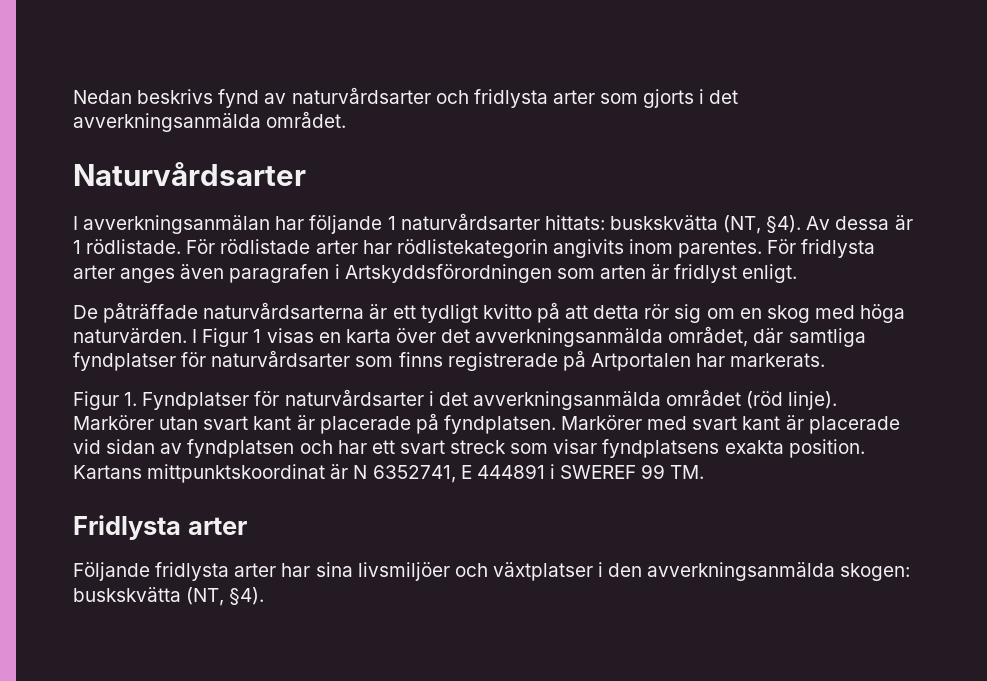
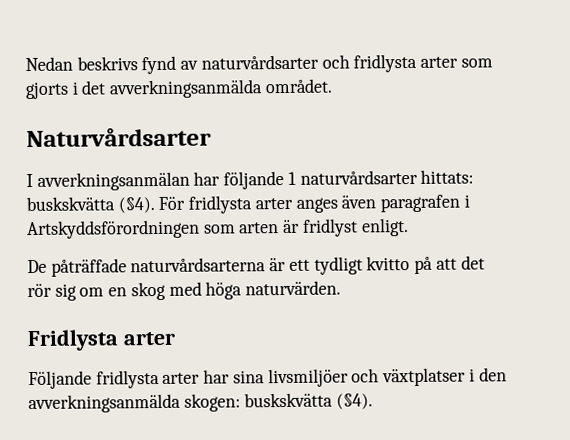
[723,215,913,234] [73,239,763,258] (NT, §4). Av dessa är 1 rödlistade. För rödlistade arter har rödlistekategorin angivits inom parentes. -> [117,197,155,214] (§4).
[593,305,640,319] detta -> [460,255,485,270] det
[192,326,866,347] [73,350,826,371] [73,389,838,410] [73,413,900,434] [73,439,865,458] [73,464,705,483] I Figur 1 visas en karta över det avverkningsanmälda området, där samtliga fyndplatser för naturvårdsarter som finns registrerade på Artportalen har markerats. // Figur 1. Fyndplatser för naturvårdsarter i det avverkningsanmälda området (röd linje). Markörer utan svart kant är placerade på fyndplatsen. Markörer med svart kant är placerade vid sidan av fyndplatsen och har ett svart streck som visar fyndplatsens exakta position. Kartans mittpunktskoordinat är N 6352741, E 444891 i SWEREF 99 TM. -> (342, 288) none
[186,587,265,606] (NT, §4). -> [336,393,374,410] (§4).

